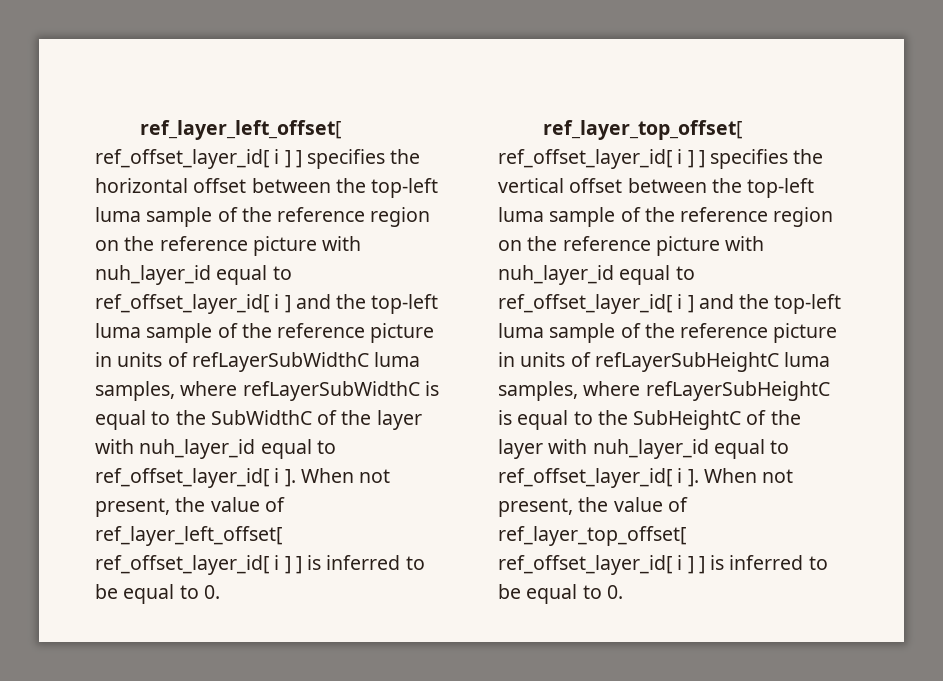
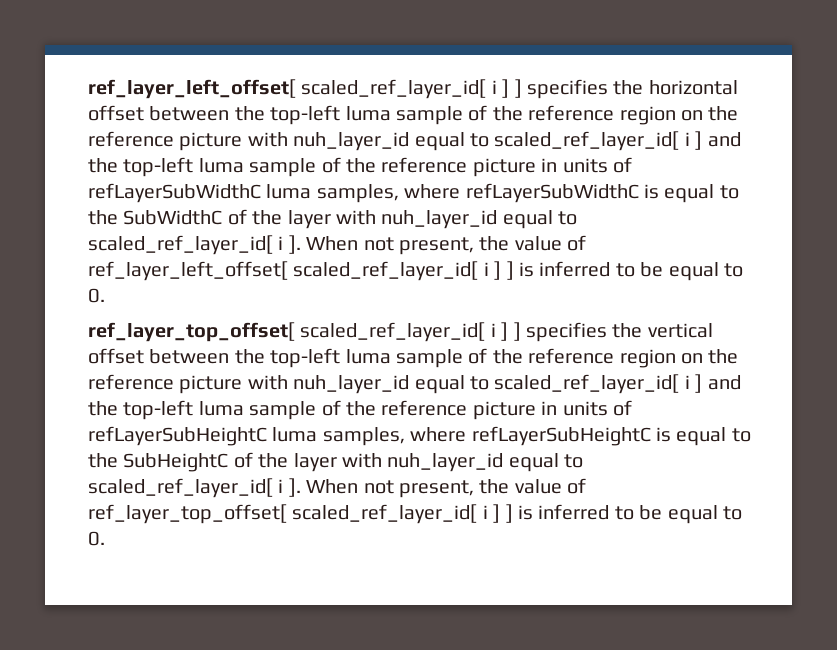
[139,120,341,140] [95,149,269,169] ref_layer_left_offset[ ref_offset_layer_id[ -> [88,79,487,99] ref_layer_left_offset[ scaled_ref_layer_id[
[95,294,269,314] ref_offset_layer_id[ -> [494,131,680,151] scaled_ref_layer_id[
[95,468,269,488] ref_offset_layer_id[ -> [88,235,273,255] scaled_ref_layer_id[
[95,555,269,575] ref_offset_layer_id[ -> [293,261,479,281] scaled_ref_layer_id[
[498,149,672,169] ref_offset_layer_id[ -> [300,322,486,342] scaled_ref_layer_id[
[498,294,672,314] ref_offset_layer_id[ -> [494,374,680,394] scaled_ref_layer_id[
[498,468,672,488] ref_offset_layer_id[ -> [88,478,273,498] scaled_ref_layer_id[
[498,555,672,575] ref_offset_layer_id[ -> [292,504,478,524] scaled_ref_layer_id[

